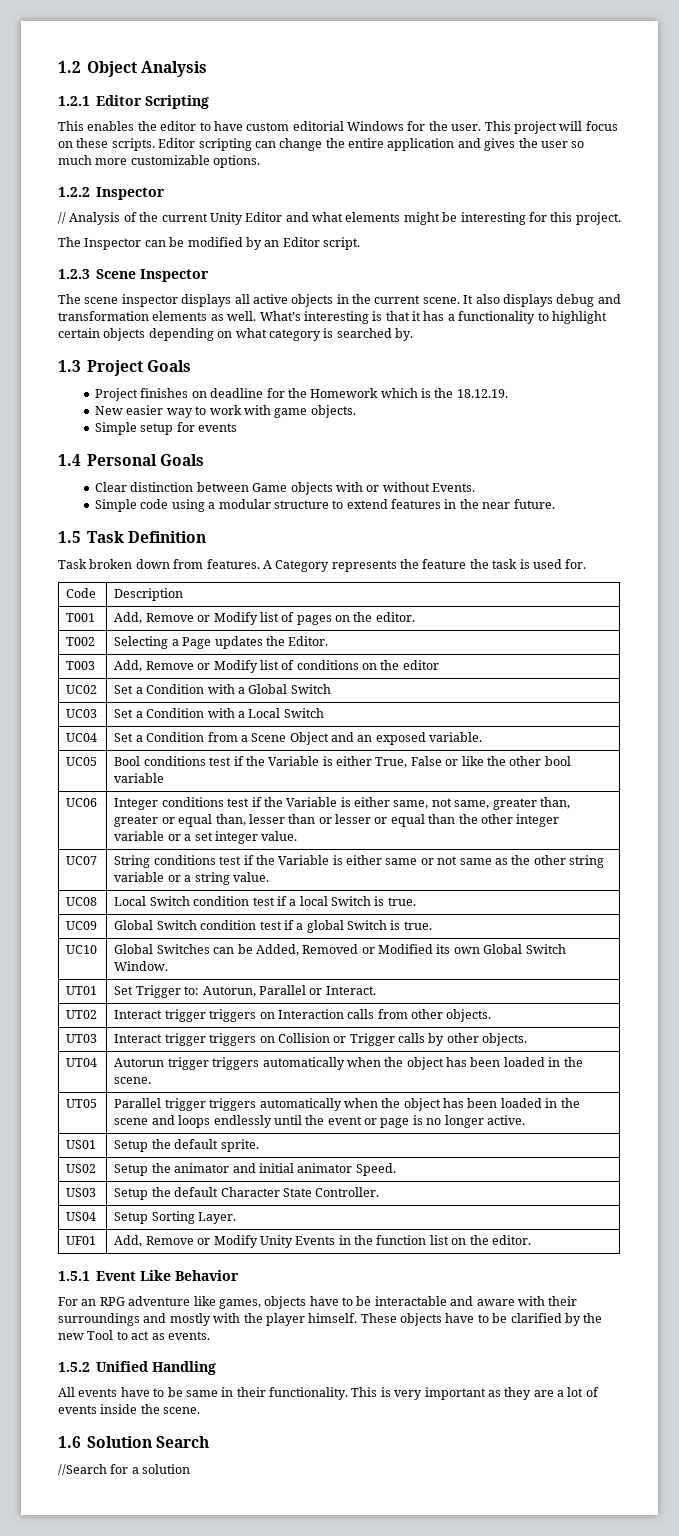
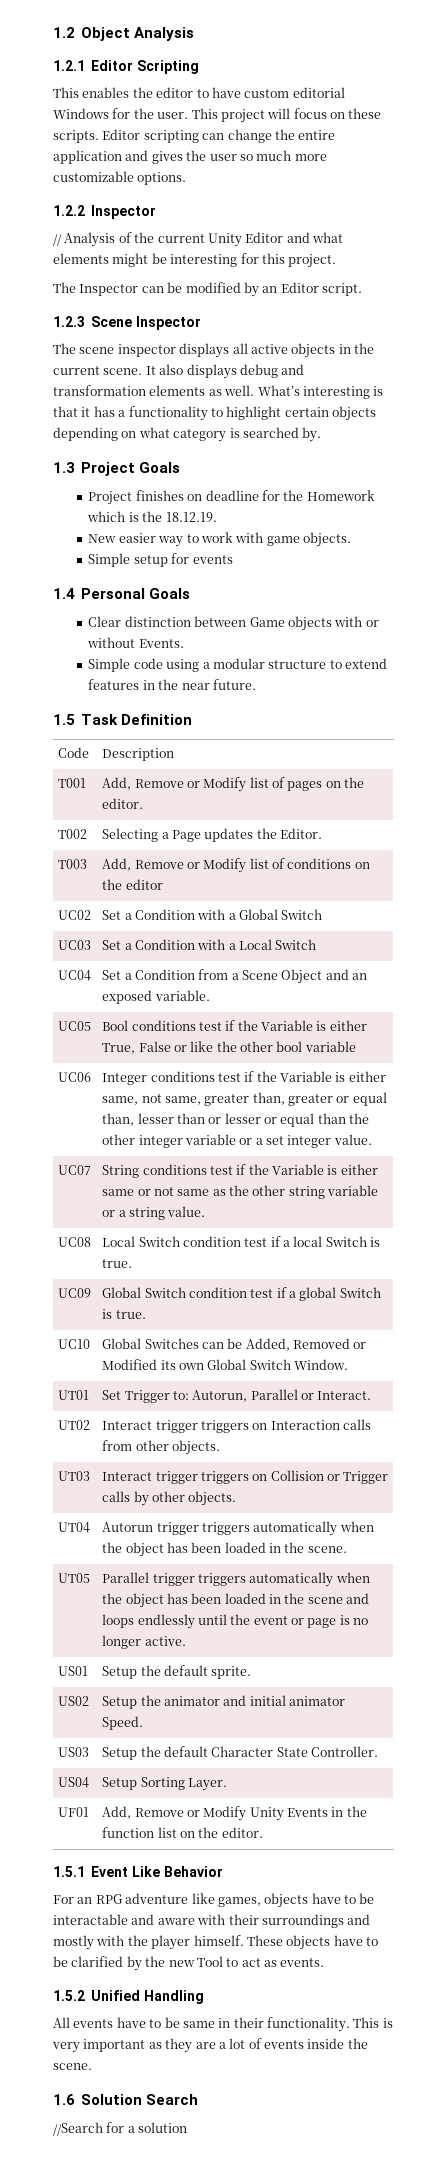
[58,559,587,572] // Task broken down from features. A Category represents the feature the task is used for. -> (193, 719) none

